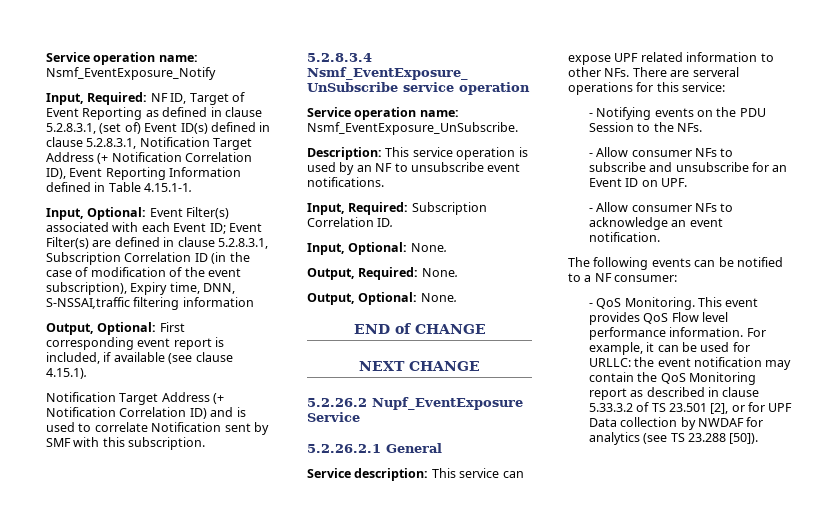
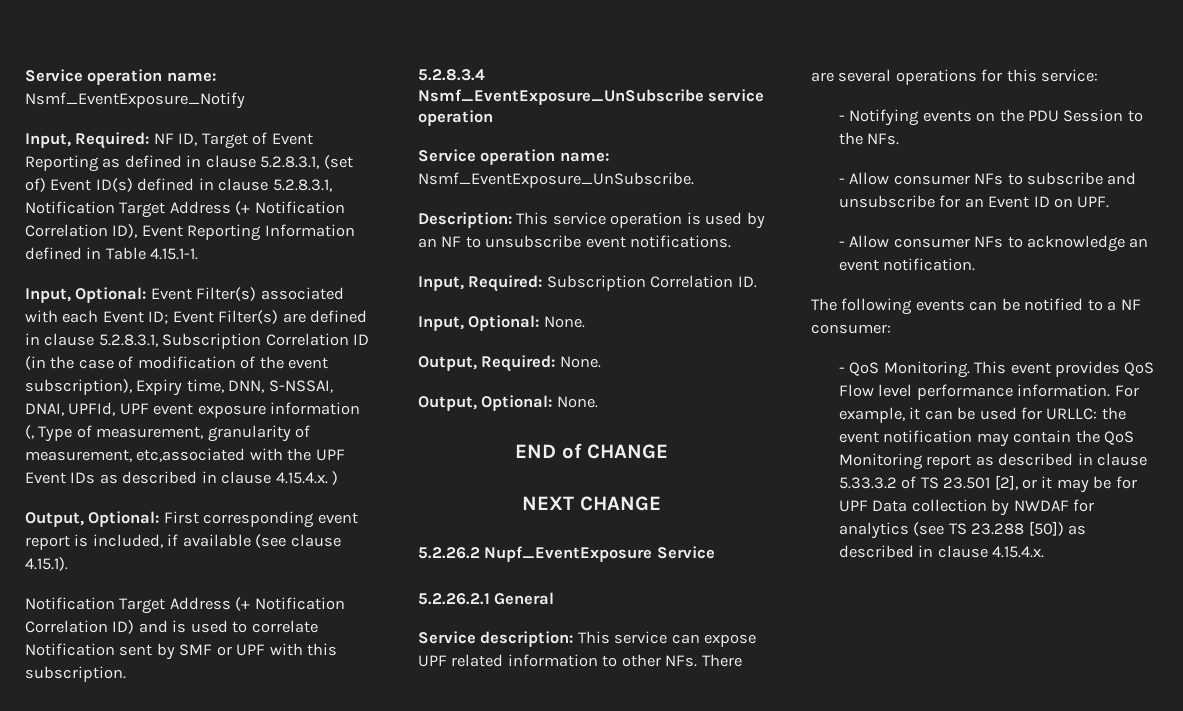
[46,297,254,310] S-NSSAI,traffic filtering information -> [268,380,333,393] [25,402,361,418] [25,425,311,442] [25,448,345,462] [25,471,339,485] S-NSSAI, DNAI, UPFId, UPF event exposure information (, Type of measurement, granularity of measurement, etc,associated with the UPF Event IDs as described in clause 4.15.4.x. )
(71, 442) none -> [216,644,266,656] or UPF
[692,67,739,77] serveral -> [838,69,892,82] several
(745, 408) none -> [1041,476,1112,493] it may be
[729,433,759,444] [50]). -> [1028,521,1087,536] [838,545,1045,558] [50]) as described in clause 4.15.4.x.

